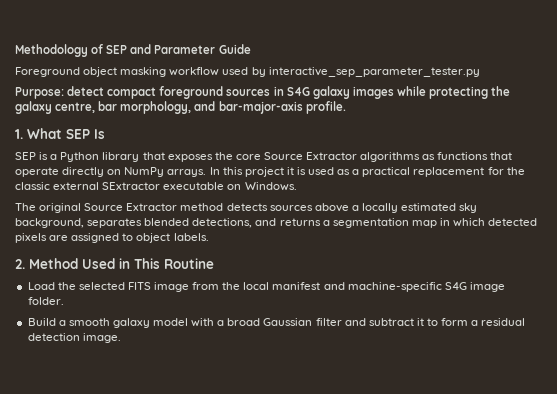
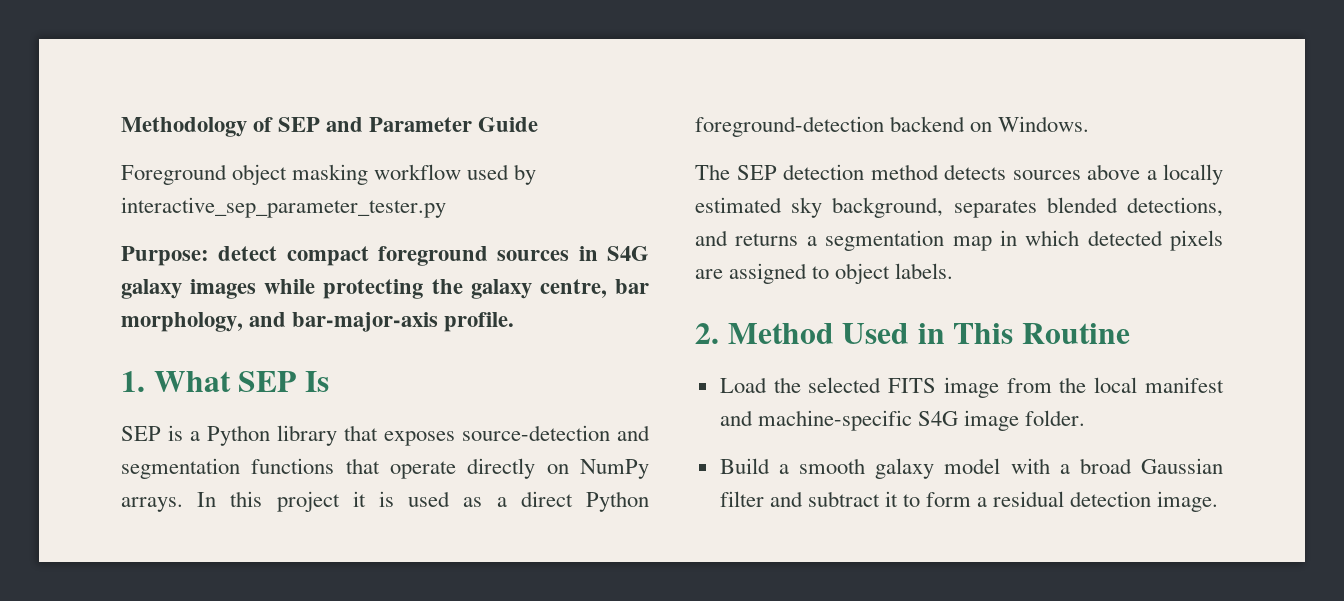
[214,152,436,162] the core Source Extractor algorithms as -> [462,425,650,441] [121,458,240,479] source-detection and segmentation
[362,167,525,177] [15,182,225,190] practical replacement for the classic external SExtractor executable -> [520,491,649,512] [695,116,966,137] direct Python foreground-detection backend
[39,203,178,213] original Source Extractor -> [736,164,864,180] SEP detection

